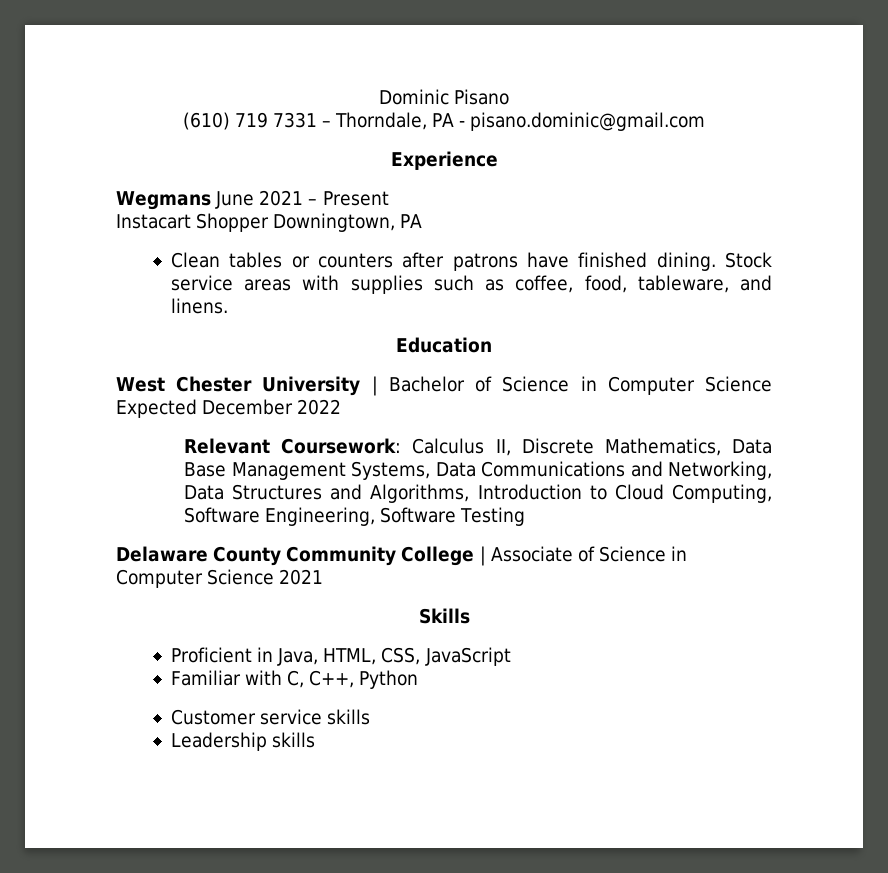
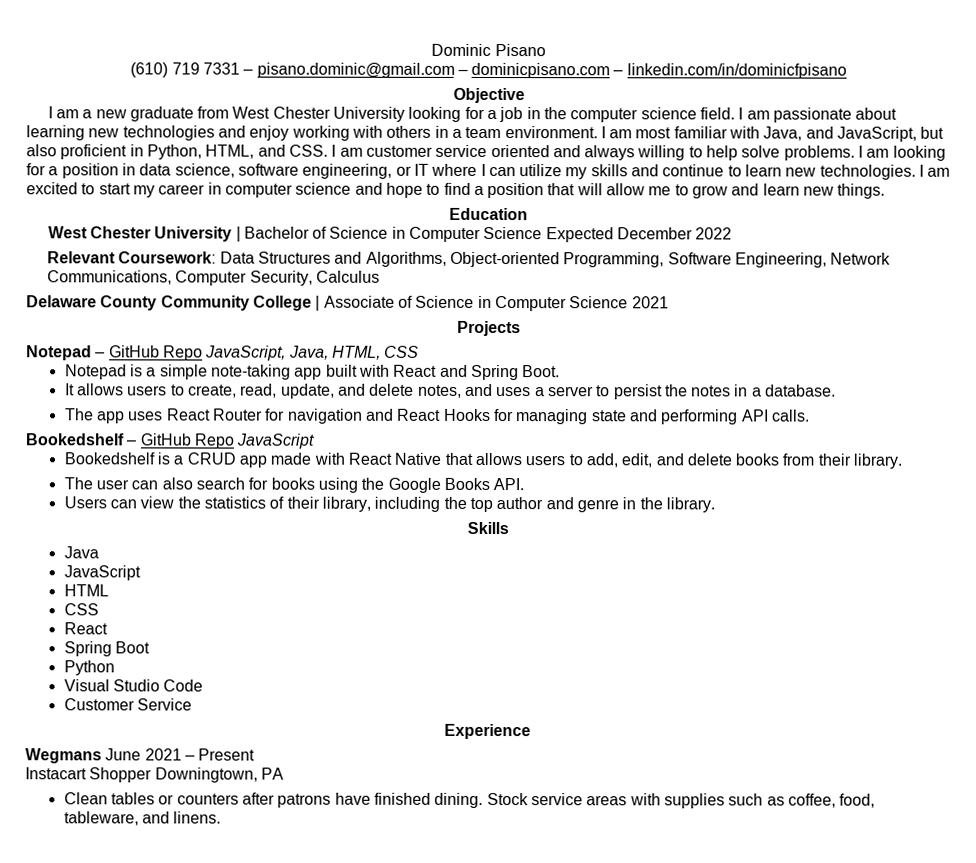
[335,112,706,131] Thorndale, PA - pisano.dominic@gmail.com -> [256,62,847,79] [452,87,525,104] [47,106,898,123] [26,125,945,142] [26,144,946,161] [26,163,951,180] [26,182,886,199] [449,207,528,221] [47,226,733,243] [47,251,892,268] [47,270,381,286] [26,295,669,312] [456,320,521,337] [26,345,420,361] [64,364,561,381] [64,383,837,400] [64,408,810,425] [25,433,315,449] [63,452,903,469] [63,477,525,493] [63,496,715,513] [466,521,509,535] [63,546,99,559] [63,565,141,581] [63,584,109,597] [63,603,99,616] [63,622,108,635] [63,641,151,657] [63,660,115,676] [63,679,204,692] [63,698,193,711] pisano.dominic@gmail.com – dominicpisano.com – linkedin.com/in/dominicfpisano // Objective // I am a new graduate from West Chester University looking for a job in the computer science field. I am passionate about learning new technologies and enjoy working with others in a team environment. I am most familiar with Java, and JavaScript, but also proficient in Python, HTML, and CSS. I am customer service oriented and always willing to help solve problems. I am looking for a position in data science, software engineering, or IT where I can utilize my skills and continue to learn new technologies. I am excited to start my career in computer science and hope to find a position that will allow me to grow and learn new things. // Education // West Chester University | Bachelor of Science in Computer Science Expected December 2022 // Relevant Coursework: Data Structures and Algorithms, Object-oriented Programming, Software Engineering, Network Communications, Computer Security, Calculus // Delaware County Community College | Associate of Science in Computer Science 2021 // Projects // Notepad – GitHub Repo JavaScript, Java, HTML, CSS // Notepad is a simple note-taking app built with React and Spring Boot. // It allows users to create, read, update, and delete notes, and uses a server to persist the notes in a database. // The app uses React Router for navigation and React Hooks for managing state and performing API calls. // Bookedshelf – GitHub Repo JavaScript // Bookedshelf is a CRUD app made with React Native that allows users to add, edit, and delete books from their library. // The user can also search for books using the Google Books API. // Users can view the statistics of their library, including the top author and genre in the library. // Skills // Java // JavaScript // HTML // CSS // React // Spring Boot // Python // Visual Studio Code // Customer Service
[396,337,492,353] [116,376,772,396] [116,399,342,418] [184,438,773,456] [184,461,773,480] [184,484,772,503] [184,507,526,526] [116,546,688,566] [116,569,324,588] [418,608,470,624] [170,647,511,666] [170,670,419,689] [170,709,371,725] [170,732,316,751] // Education // West Chester University | Bachelor of Science in Computer Science Expected December 2022 // Relevant Coursework: Calculus II, Discrete Mathematics, Data Base Management Systems, Data Communications and Networking, Data Structures and Algorithms, Introduction to Cloud Computing, Software Engineering, Software Testing // Delaware County Community College | Associate of Science in Computer Science 2021 // Skills // Proficient in Java, HTML, CSS, JavaScript // Familiar with C, C++, Python // Customer service skills // Leadership skills -> (222, 817) none

